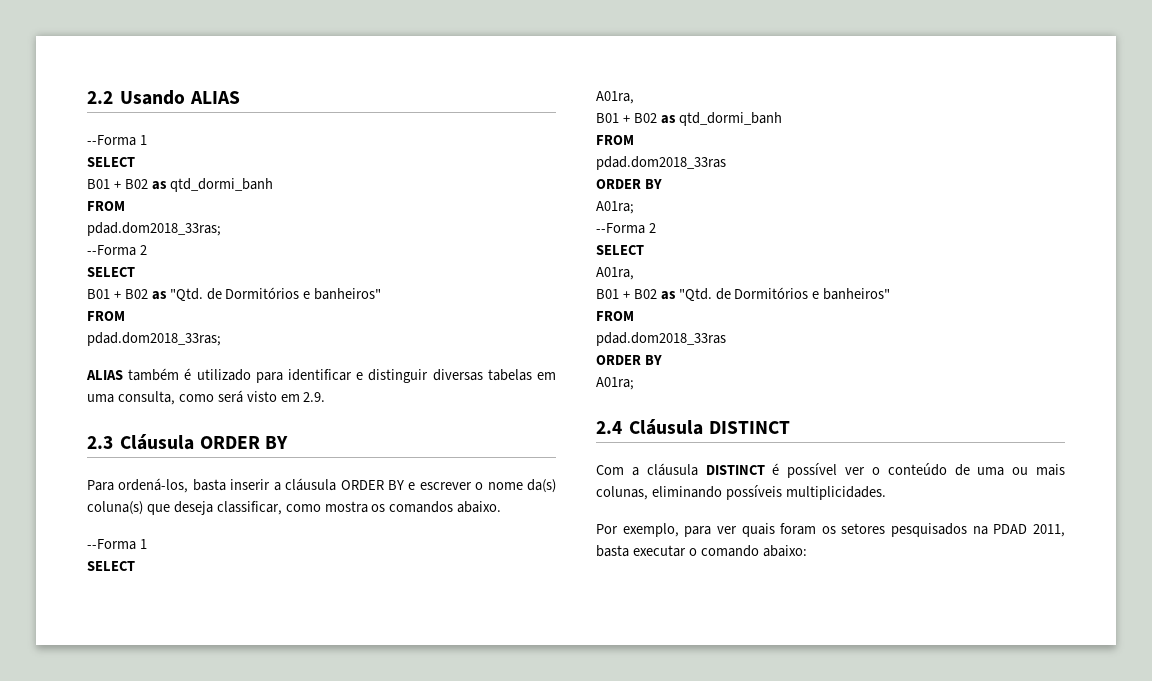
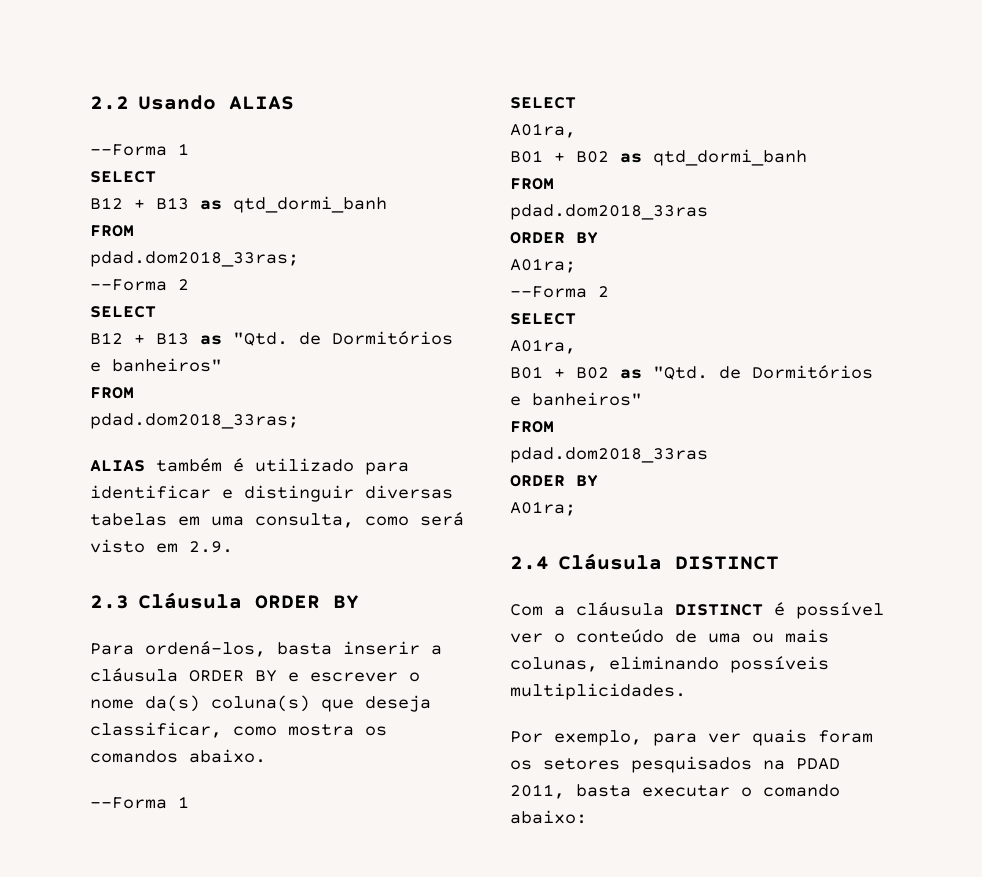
[87,179,148,189] B01 + B02 -> [90,197,189,210] B12 + B13
[87,289,148,299] B01 + B02 -> [90,332,189,345] B12 + B13

